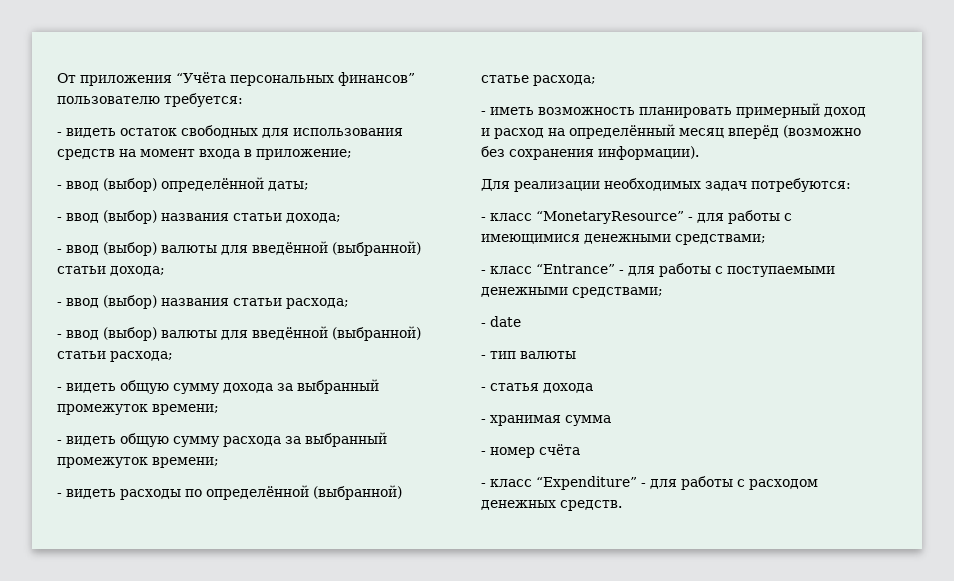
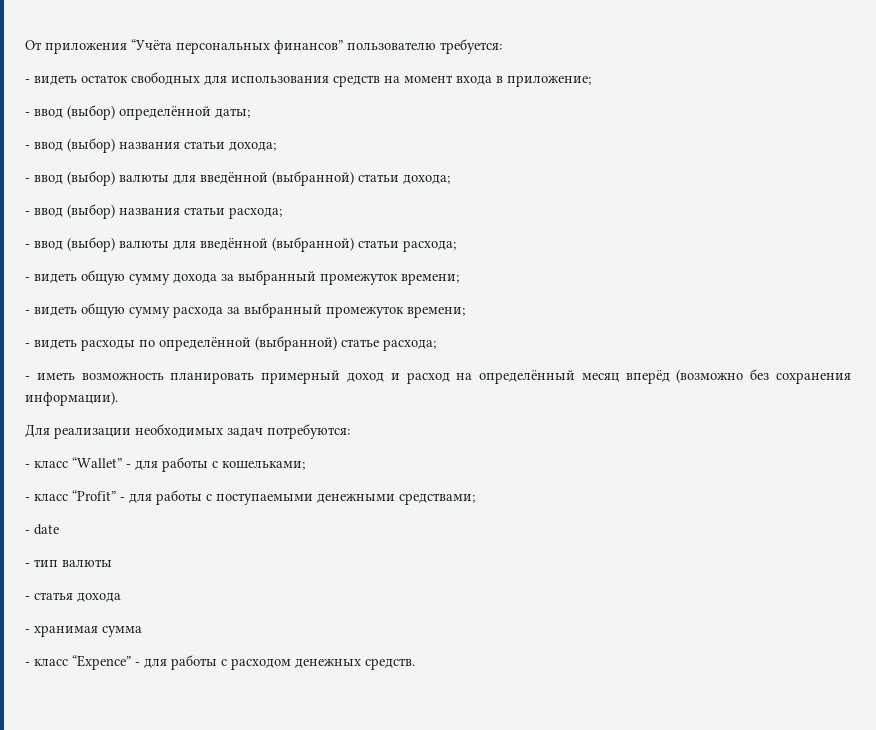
[536,210,792,224] [481,234,766,245] [481,264,615,274] “MonetaryResource” - для работы с имеющимися денежными средствами; // - класс “Entrance” -> [72,457,305,472] [25,490,116,501] “Wallet” - для работы с кошельками; // - класс “Profit”
[481,444,580,458] [481,476,637,490] // - номер счёта // - класс “Expenditure” -> [25,655,131,670] // - класс “Expence”

